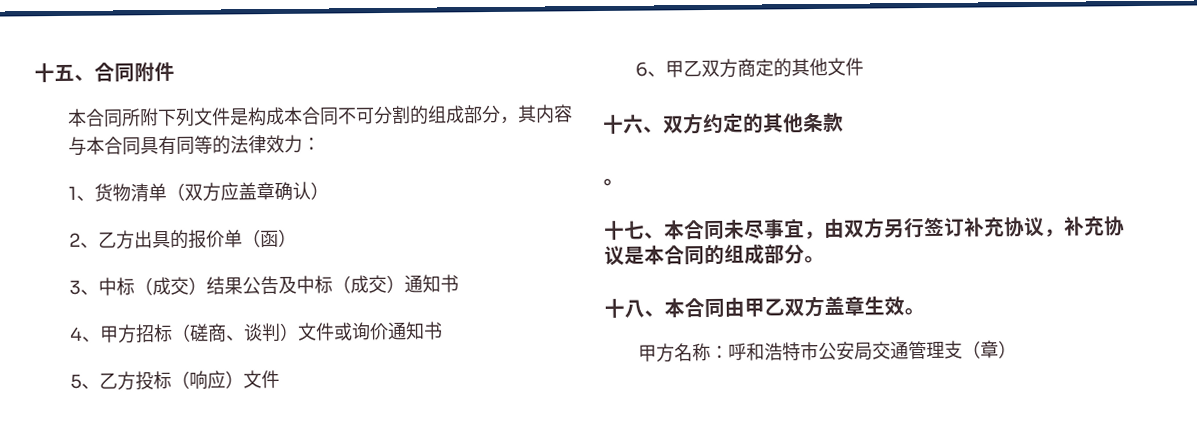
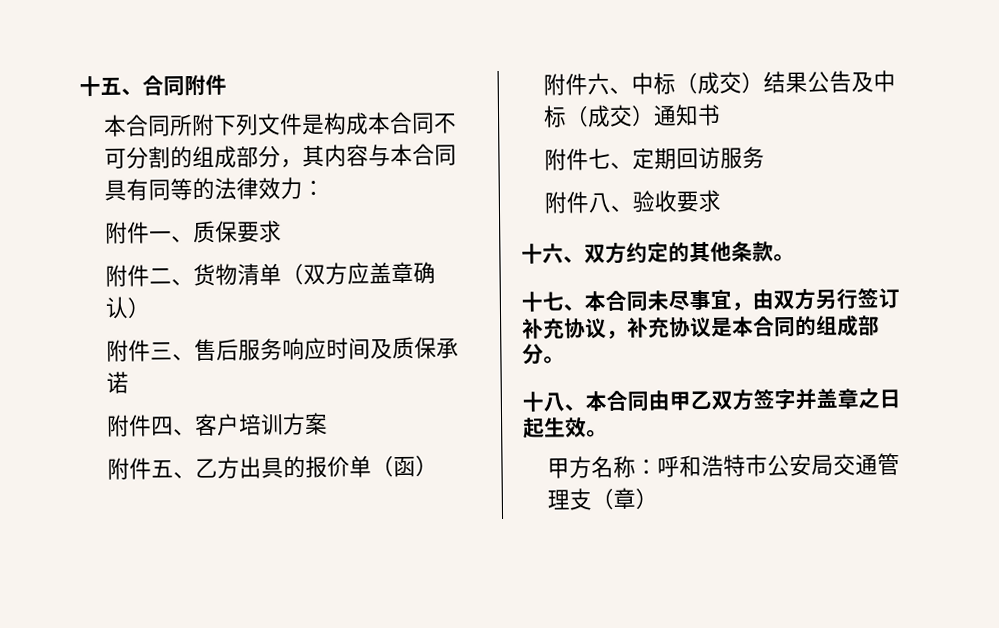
[68,185,78,200] 1 -> [104,220,282,244] [104,264,172,287] 附件一、质保要求 // 附件二
[69,232,82,247] 2 -> [105,336,459,362] [105,371,129,394] [105,412,328,437] [106,457,174,480] 附件三、售后服务响应时间及质保承诺 // 附件四、客户培训方案 // 附件五
[69,279,82,295] 3 -> [542,72,610,96] 附件六
[69,321,444,344] [70,369,281,391] [635,57,865,78] 4、甲方招标（磋商、谈判）文件或询价通知书 // 5、乙方投标（响应）文件 // 6、甲乙双方商定的其他文件 -> [543,146,765,171] [543,189,721,214] 附件七、定期回访服务 // 附件八、验收要求
(844, 122) // -> (774, 251) none
[824,295,865,316] 盖章 -> [753,388,901,411] [523,417,545,439] 签字并盖章之日起

